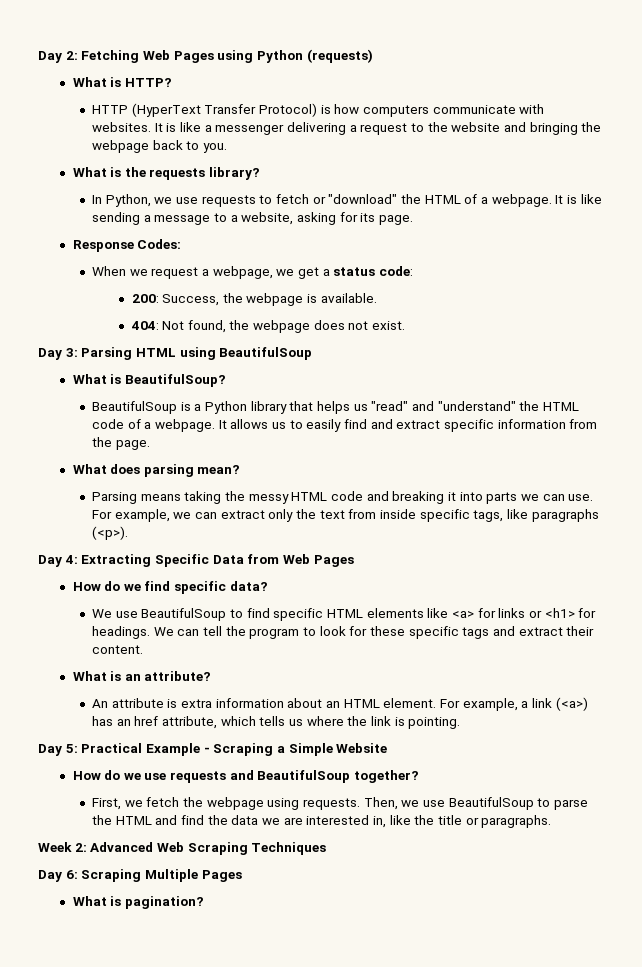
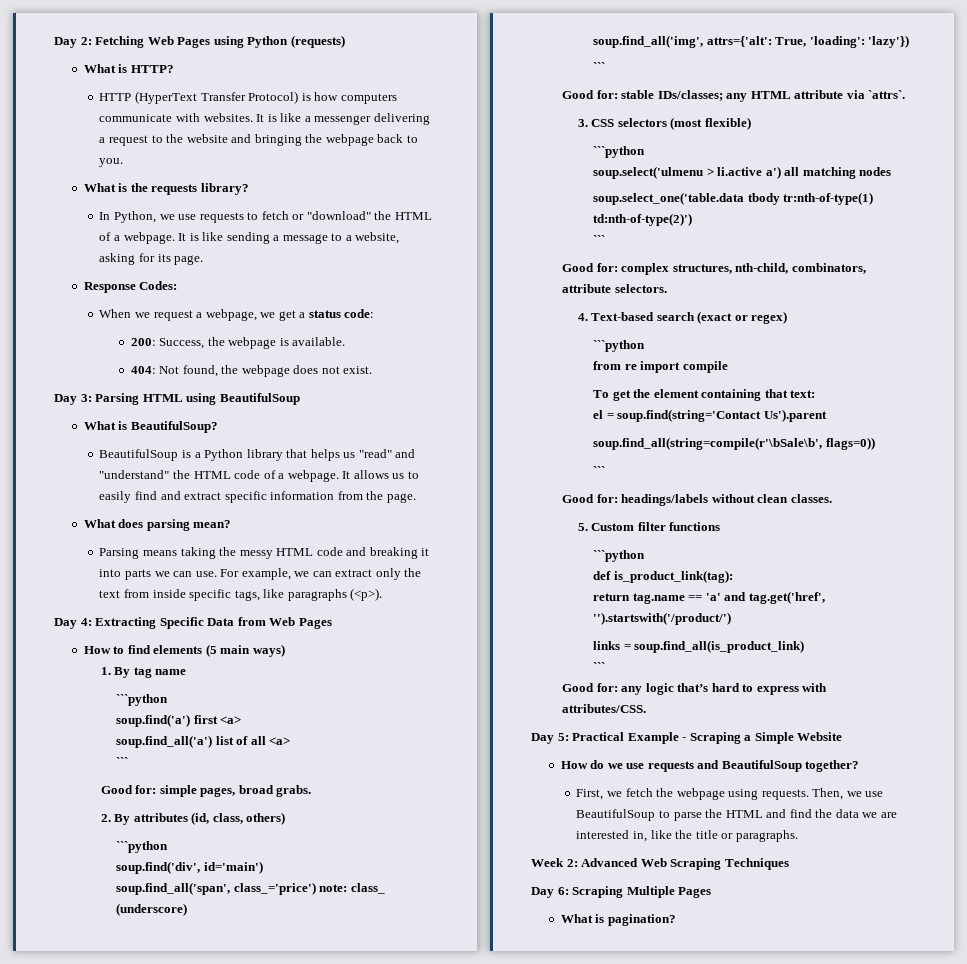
[104,581,268,594] [92,608,597,621] [92,626,595,639] [92,645,144,654] [72,671,212,681] [92,697,588,711] [92,716,461,729] do we find specific data? // We use BeautifulSoup to find specific HTML elements like <a> for links or <h1> for headings. We can tell the program to look for these specific tags and extract their content. // What is an attribute? // An attribute is extra information about an HTML element. For example, a link (<a>) has an href attribute, which tells us where the link is pointing. -> [113,644,285,657] [100,667,187,678] [116,694,169,706] [116,714,242,727] [116,735,291,748] [116,757,129,766] [100,785,312,797] [100,812,286,825] [116,841,169,853] [116,861,263,874] [116,882,385,895] [116,903,188,916] [593,35,910,48] [593,62,606,71] [562,90,906,102] [577,117,751,130] [593,146,646,158] [593,166,892,179] [593,192,874,205] [593,213,693,226] [593,235,606,244] [562,263,866,275] [562,284,667,293] [577,311,788,324] [593,340,646,352] [593,361,728,373] [593,389,816,401] [593,409,827,422] [593,437,875,450] [593,466,606,475] [562,494,832,506] [577,522,721,531] [593,550,646,562] [593,570,733,583] [593,591,825,604] [593,612,732,625] [593,640,805,653] [593,662,606,671] [562,683,828,695] [562,704,647,713] to find elements (5 main ways) // 1. By tag name // ```python // soup.find('a') first <a> // soup.find_all('a') list of all <a> // ``` // Good for: simple pages, broad grabs. // 2. By attributes (id, class, others) // ```python // soup.find('div', id='main') // soup.find_all('span', class_='price') note: class_ (underscore) // soup.find_all('img', attrs={'alt': True, 'loading': 'lazy'}) // ``` // Good for: stable IDs/classes; any HTML attribute via `attrs`. // 3. CSS selectors (most flexible) // ```python // soup.select('ulmenu > li.active a') all matching nodes // soup.select_one('table.data tbody tr:nth-of-type(1) td:nth-of-type(2)') // ``` // Good for: complex structures, nth-child, combinators, attribute selectors. // 4. Text-based search (exact or regex) // ```python // from re import compile // To get the element containing that text: // el = soup.find(string='Contact Us').parent // soup.find_all(string=compile(r'\bSale\b', flags=0)) // ``` // Good for: headings/labels without clean classes. // 5. Custom filter functions // ```python // def is_product_link(tag): // return tag.name == 'a' and tag.get('href', '').startswith('/product/') // links = soup.find_all(is_product_link) // ``` // Good for: any logic that’s hard to express with attributes/CSS.

